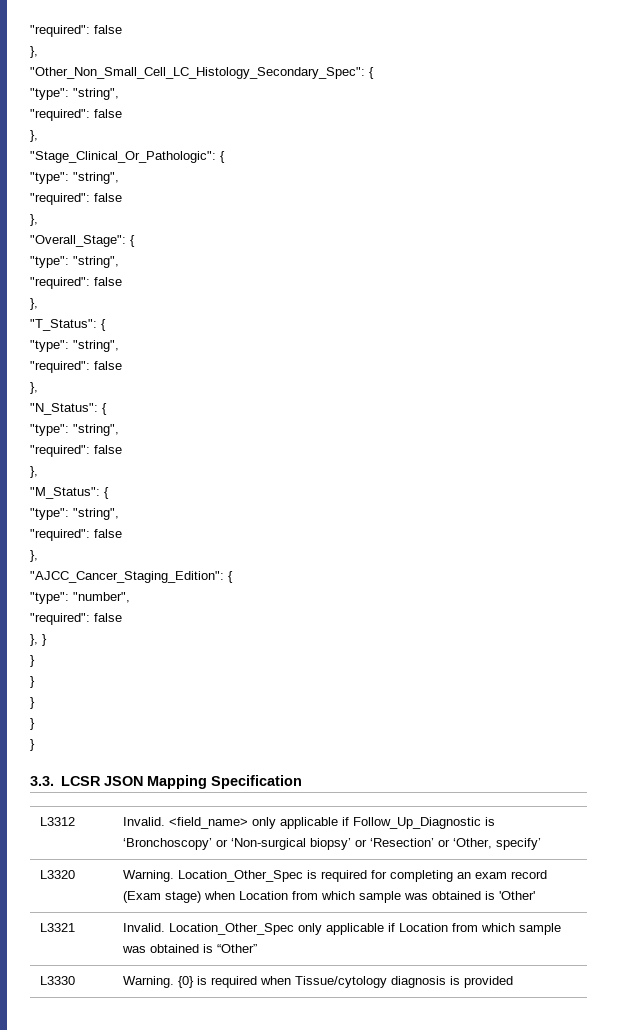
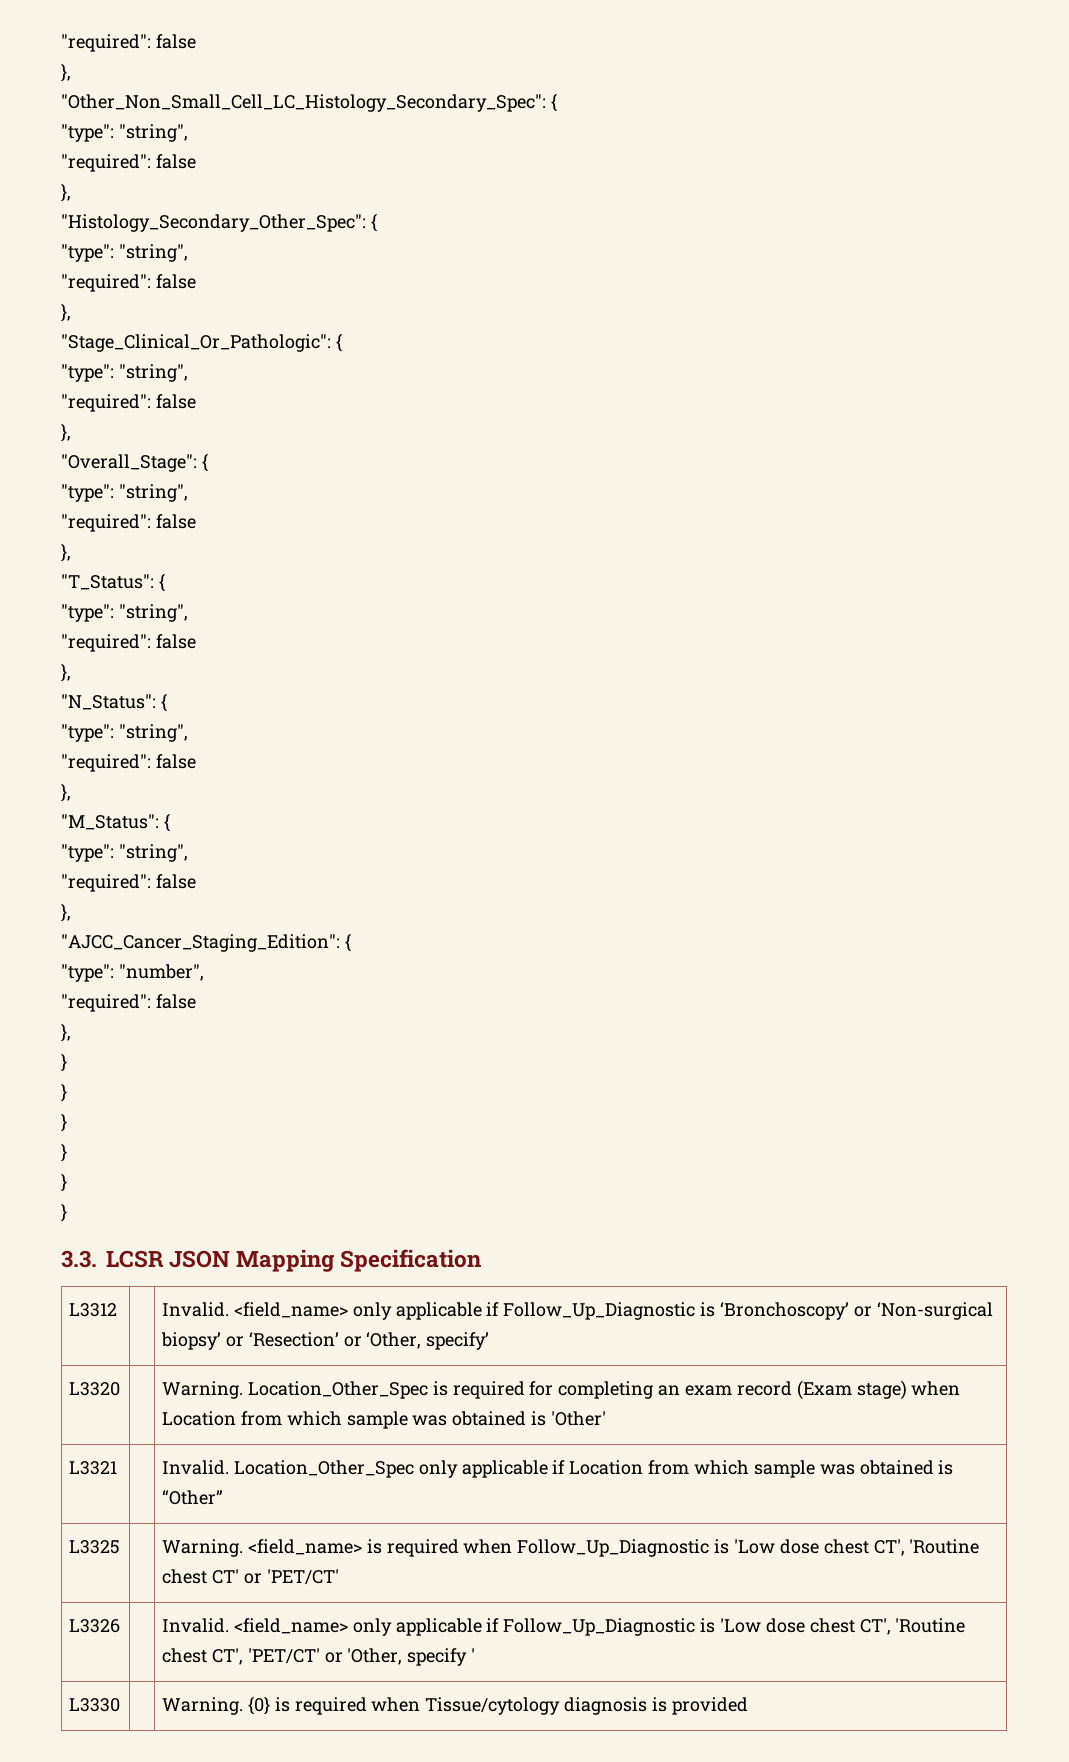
(38, 136) none -> [61,213,377,232] [61,244,188,262] [61,274,196,292] [61,303,71,322] // "Histology_Secondary_Other_Spec": { // "type": "string", // "required": false // },
(38, 640) none -> (71, 1032) //
(258, 948) none -> [69,1540,121,1554] [162,1539,980,1557] [162,1569,339,1585] [69,1619,121,1633] [162,1618,966,1636] [162,1648,476,1666] // L3325 | | Warning. <field_name> is required when Follow_Up_Diagnostic is 'Low dose chest CT', 'Routine chest CT' or 'PET/CT' // L3326 | | Invalid. <field_name> only applicable if Follow_Up_Diagnostic is 'Low dose chest CT', 'Routine chest CT', 'PET/CT' or 'Other, specify '

